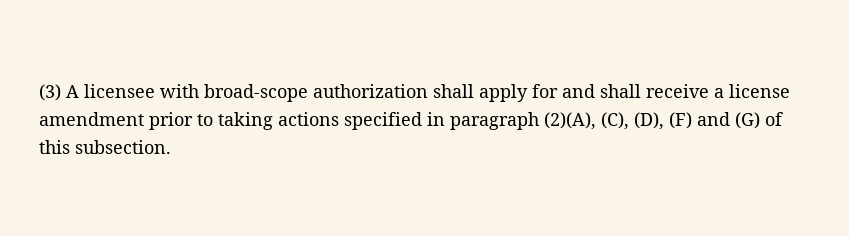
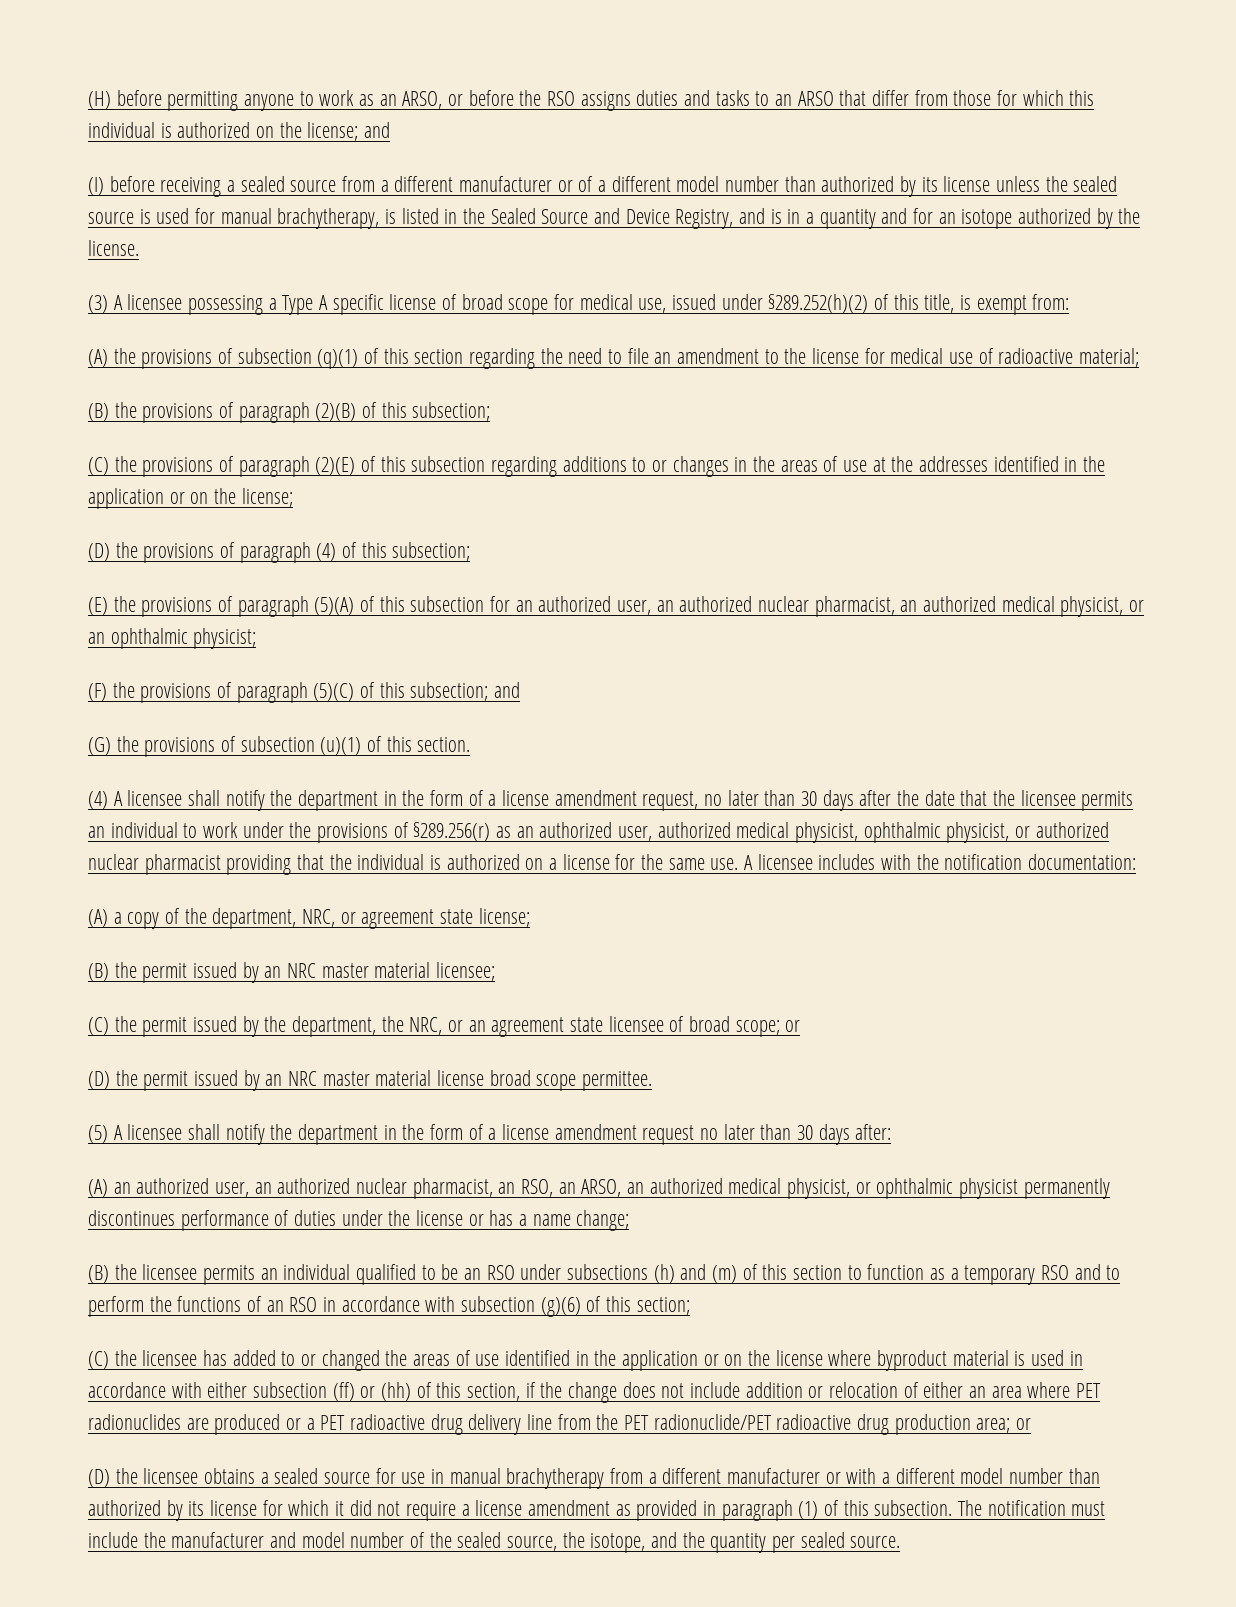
[39,84,790,102] [39,112,783,130] [39,140,171,154] (3) A licensee with broad-scope authorization shall apply for and shall receive a license amendment prior to taking actions specified in paragraph (2)(A), (C), (D), (F) and (G) of this subsection. -> [88,90,1095,111] [88,122,391,141] [88,176,1118,197] [88,208,1141,229] [88,240,139,256] [88,294,1070,315] [88,348,1140,369] [88,402,491,423] [88,456,1106,477] [88,488,293,509] [88,542,471,563] [88,596,1145,617] [88,628,257,649] [88,682,521,703] [88,736,471,757] [88,790,1134,811] [88,822,1109,843] [88,854,1137,875] [88,908,530,929] [88,962,496,983] [88,1016,801,1037] [88,1070,653,1091] [88,1124,892,1145] [88,1178,1110,1199] [88,1210,630,1231] [88,1264,1121,1285] [88,1296,690,1317] [88,1350,1083,1371] [88,1382,1102,1403] [88,1414,1032,1435] [88,1468,1100,1489] [88,1500,1106,1521] [88,1532,901,1553] (H) before permitting anyone to work as an ARSO, or before the RSO assigns duties and tasks to an ARSO that differ from those for which this individual is authorized on the license; and // (I) before receiving a sealed source from a different manufacturer or of a different model number than authorized by its license unless the sealed source is used for manual brachytherapy, is listed in the Sealed Source and Device Registry, and is in a quantity and for an isotope authorized by the license. // (3) A licensee possessing a Type A specific license of broad scope for medical use, issued under §289.252(h)(2) of this title, is exempt from: // (A) the provisions of subsection (q)(1) of this section regarding the need to file an amendment to the license for medical use of radioactive material; // (B) the provisions of paragraph (2)(B) of this subsection; // (C) the provisions of paragraph (2)(E) of this subsection regarding additions to or changes in the areas of use at the addresses identified in the application or on the license; // (D) the provisions of paragraph (4) of this subsection; // (E) the provisions of paragraph (5)(A) of this subsection for an authorized user, an authorized nuclear pharmacist, an authorized medical physicist, or an ophthalmic physicist; // (F) the provisions of paragraph (5)(C) of this subsection; and // (G) the provisions of subsection (u)(1) of this section. // (4) A licensee shall notify the department in the form of a license amendment request, no later than 30 days after the date that the licensee permits an individual to work under the provisions of §289.256(r) as an authorized user, authorized medical physicist, ophthalmic physicist, or authorized nuclear pharmacist providing that the individual is authorized on a license for the same use. A licensee includes with the notification documentation: // (A) a copy of the department, NRC, or agreement state license; // (B) the permit issued by an NRC master material licensee; // (C) the permit issued by the department, the NRC, or an agreement state licensee of broad scope; or // (D) the permit issued by an NRC master material license broad scope permittee. // (5) A licensee shall notify the department in the form of a license amendment request no later than 30 days after: // (A) an authorized user, an authorized nuclear pharmacist, an RSO, an ARSO, an authorized medical physicist, or ophthalmic physicist permanently discontinues performance of duties under the license or has a name change; // (B) the licensee permits an individual qualified to be an RSO under subsections (h) and (m) of this section to function as a temporary RSO and to perform the functions of an RSO in accordance with subsection (g)(6) of this section; // (C) the licensee has added to or changed the areas of use identified in the application or on the license where byproduct material is used in accordance with either subsection (ff) or (hh) of this section, if the change does not include addition or relocation of either an area where PET radionuclides are produced or a PET radioactive drug delivery line from the PET radionuclide/PET radioactive drug production area; or // (D) the licensee obtains a sealed source for use in manual brachytherapy from a different manufacturer or with a different model number than authorized by its license for which it did not require a license amendment as provided in paragraph (1) of this subsection. The notification must include the manufacturer and model number of the sealed source, the isotope, and the quantity per sealed source.

